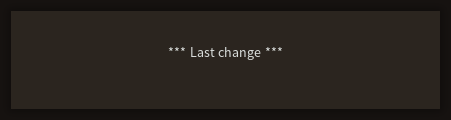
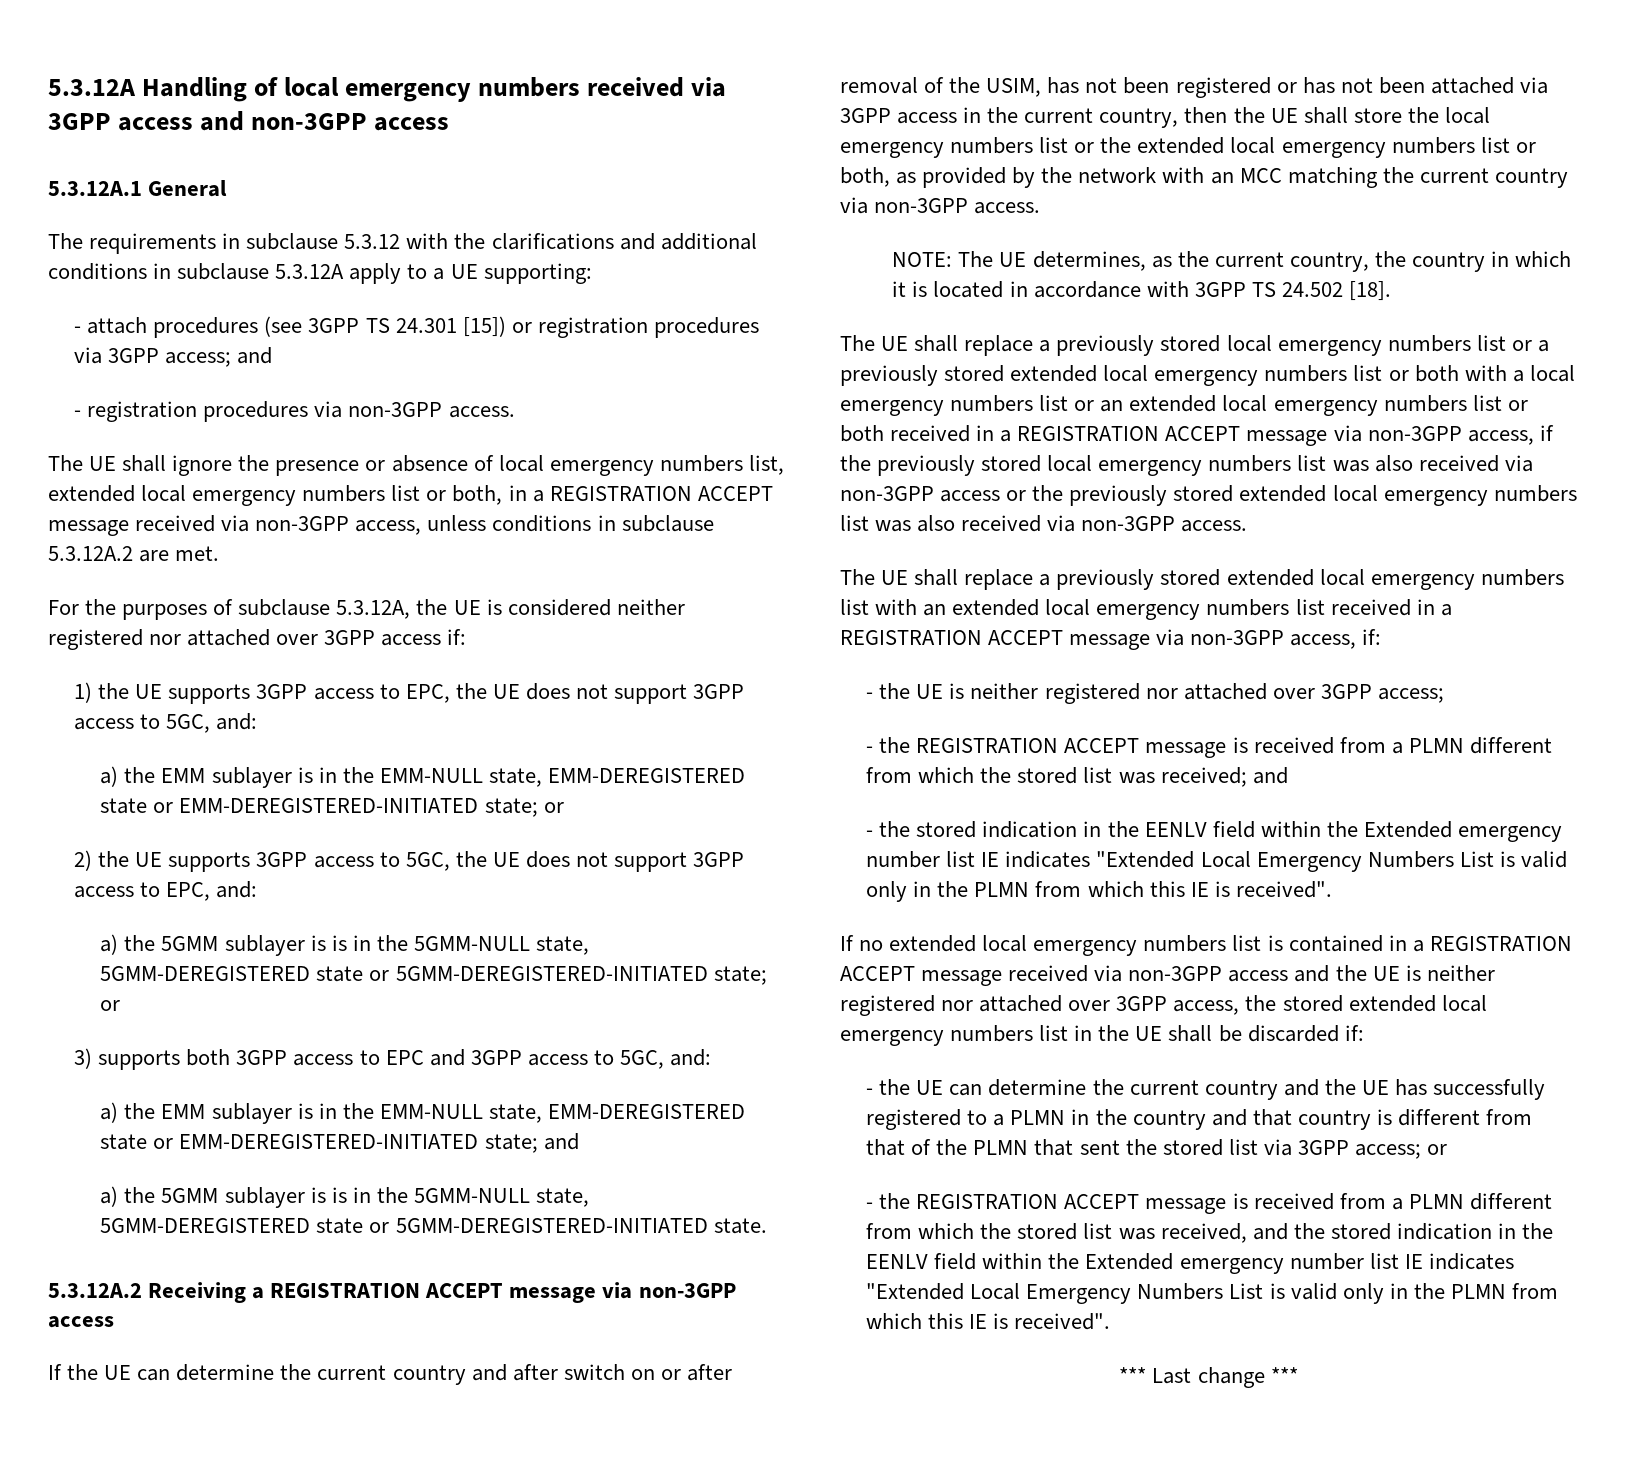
(168, 52) none -> [48,77,727,102] [48,111,450,131] [48,180,228,197] [48,233,757,254] [48,263,592,284] [74,316,759,338] [74,347,273,367] [74,401,515,422] [48,455,784,476] [48,485,773,506] [48,515,714,536] [48,546,220,562] [48,599,685,620] [48,629,467,650] [74,682,745,704] [74,713,258,733] [100,766,745,788] [100,798,564,817] [74,850,745,872] [74,881,258,901] [100,934,589,956] [100,966,767,985] [100,1000,121,1011] [74,1048,712,1070] [100,1102,745,1124] [100,1133,579,1153] [100,1186,589,1208] [100,1218,767,1234] [48,1282,736,1303] [48,1316,114,1328] [48,1364,732,1385] [840,77,1548,98] [840,107,1490,128] [840,137,1536,158] [840,167,1568,188] [840,197,1041,214] [892,251,1572,272] [892,281,1391,301] [840,335,1549,356] [840,365,1575,386] [840,395,1528,416] [840,425,1554,446] [840,455,1533,476] [840,485,1577,506] [840,515,1248,532] [840,569,1564,590] [840,599,1452,620] [840,629,1382,650] [866,683,1444,704] [866,737,1552,758] [866,767,1288,787] [866,821,1562,842] [866,851,1567,872] [866,881,1332,902] [840,935,1572,956] [840,965,1495,986] [840,995,1487,1016] [840,1025,1364,1046] [866,1079,1546,1100] [866,1109,1533,1130] [866,1139,1448,1159] [866,1193,1552,1214] [866,1223,1554,1243] [866,1253,1514,1274] [866,1283,1558,1304] [866,1313,1111,1330] 5.3.12A Handling of local emergency numbers received via 3GPP access and non-3GPP access // 5.3.12A.1 General // The requirements in subclause 5.3.12 with the clarifications and additional conditions in subclause 5.3.12A apply to a UE supporting: // - attach procedures (see 3GPP TS 24.301 [15]) or registration procedures via 3GPP access; and // - registration procedures via non-3GPP access. // The UE shall ignore the presence or absence of local emergency numbers list, extended local emergency numbers list or both, in a REGISTRATION ACCEPT message received via non-3GPP access, unless conditions in subclause 5.3.12A.2 are met. // For the purposes of subclause 5.3.12A, the UE is considered neither registered nor attached over 3GPP access if: // 1) the UE supports 3GPP access to EPC, the UE does not support 3GPP access to 5GC, and: // a) the EMM sublayer is in the EMM-NULL state, EMM-DEREGISTERED state or EMM-DEREGISTERED-INITIATED state; or // 2) the UE supports 3GPP access to 5GC, the UE does not support 3GPP access to EPC, and: // a) the 5GMM sublayer is is in the 5GMM-NULL state, 5GMM-DEREGISTERED state or 5GMM-DEREGISTERED-INITIATED state; or // 3) supports both 3GPP access to EPC and 3GPP access to 5GC, and: // a) the EMM sublayer is in the EMM-NULL state, EMM-DEREGISTERED state or EMM-DEREGISTERED-INITIATED state; and // a) the 5GMM sublayer is is in the 5GMM-NULL state, 5GMM-DEREGISTERED state or 5GMM-DEREGISTERED-INITIATED state. // 5.3.12A.2 Receiving a REGISTRATION ACCEPT message via non-3GPP access // If the UE can determine the current country and after switch on or after removal of the USIM, has not been registered or has not been attached via 3GPP access in the current country, then the UE shall store the local emergency numbers list or the extended local emergency numbers list or both, as provided by the network with an MCC matching the current country via non-3GPP access. // NOTE: The UE determines, as the current country, the country in which it is located in accordance with 3GPP TS 24.502 [18]. // The UE shall replace a previously stored local emergency numbers list or a previously stored extended local emergency numbers list or both with a local emergency numbers list or an extended local emergency numbers list or both received in a REGISTRATION ACCEPT message via non-3GPP access, if the previously stored local emergency numbers list was also received via non-3GPP access or the previously stored extended local emergency numbers list was also received via non-3GPP access. // The UE shall replace a previously stored extended local emergency numbers list with an extended local emergency numbers list received in a REGISTRATION ACCEPT message via non-3GPP access, if: // - the UE is neither registered nor attached over 3GPP access; // - the REGISTRATION ACCEPT message is received from a PLMN different from which the stored list was received; and // - the stored indication in the EENLV field within the Extended emergency number list IE indicates "Extended Local Emergency Numbers List is valid only in the PLMN from which this IE is received". // If no extended local emergency numbers list is contained in a REGISTRATION ACCEPT message received via non-3GPP access and the UE is neither registered nor attached over 3GPP access, the stored extended local emergency numbers list in the UE shall be discarded if: // - the UE can determine the current country and the UE has successfully registered to a PLMN in the country and that country is different from that of the PLMN that sent the stored list via 3GPP access; or // - the REGISTRATION ACCEPT message is received from a PLMN different from which the stored list was received, and the stored indication in the EENLV field within the Extended emergency number list IE indicates "Extended Local Emergency Numbers List is valid only in the PLMN from which this IE is received". //

